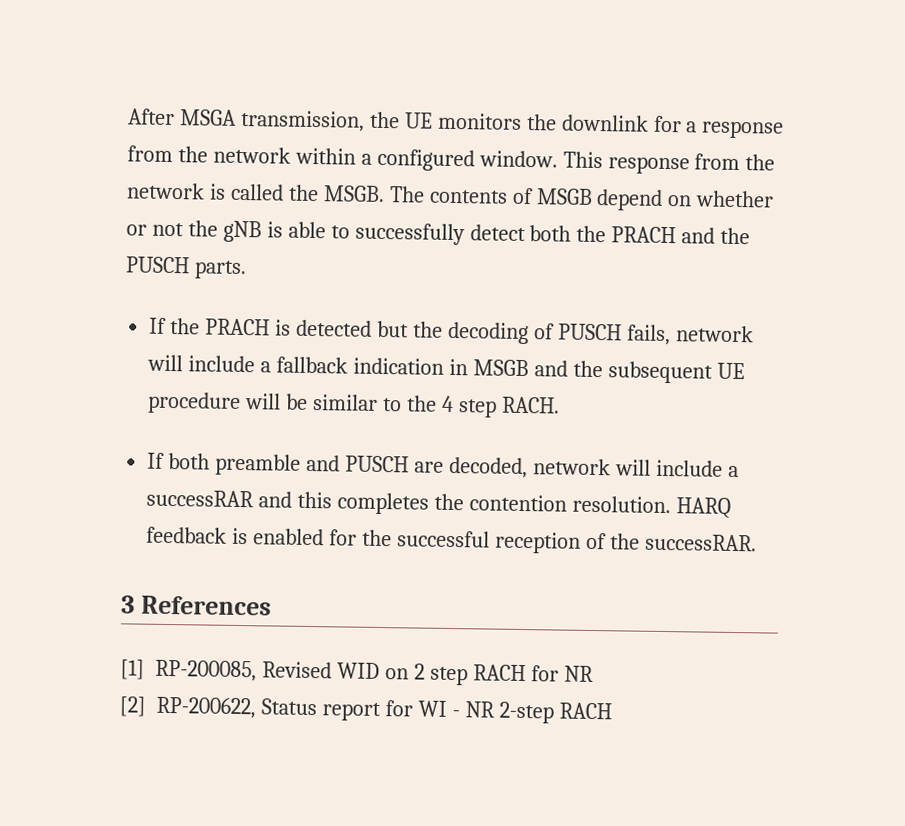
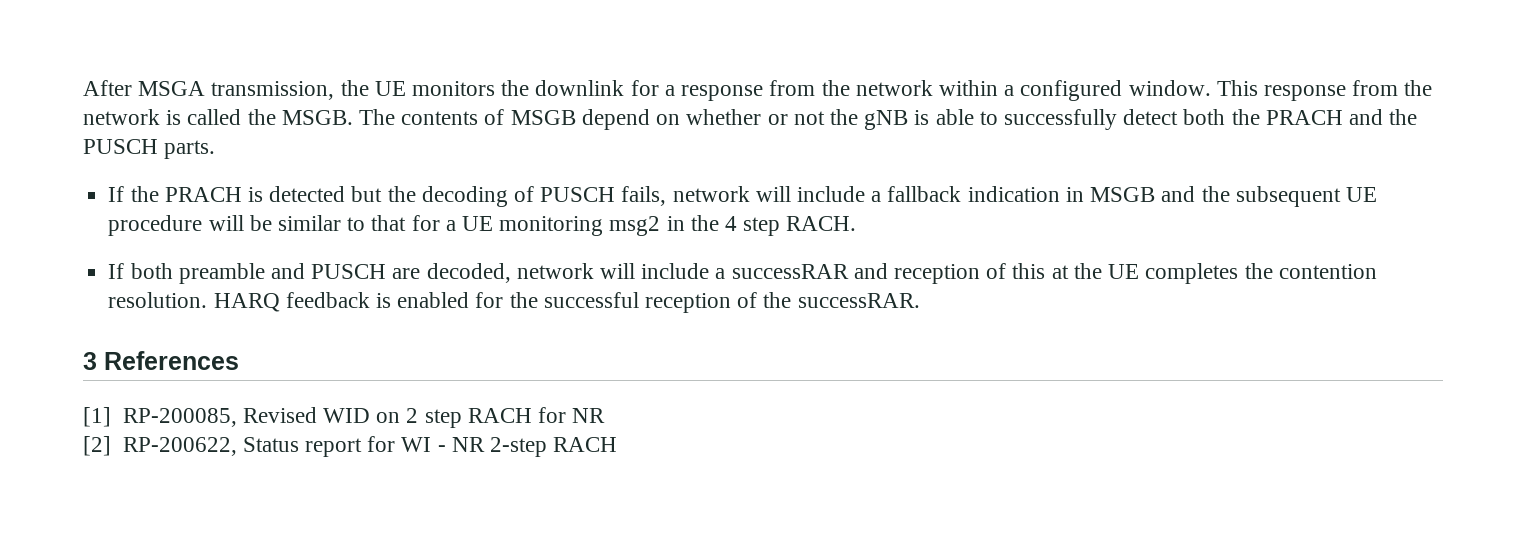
(402, 405) none -> [371,215,685,236] that for a UE monitoring msg2 in
[297,491,333,509] this -> [894,263,1140,284] reception of this at the UE

